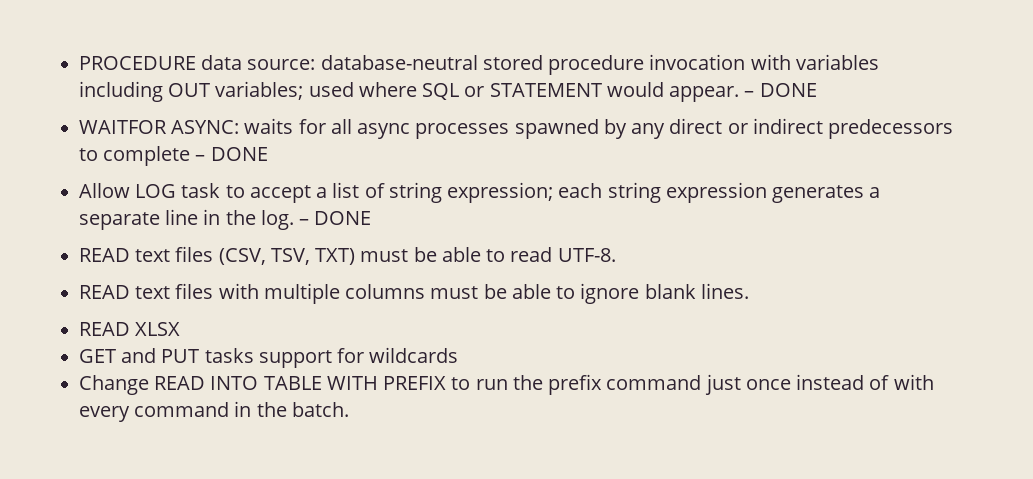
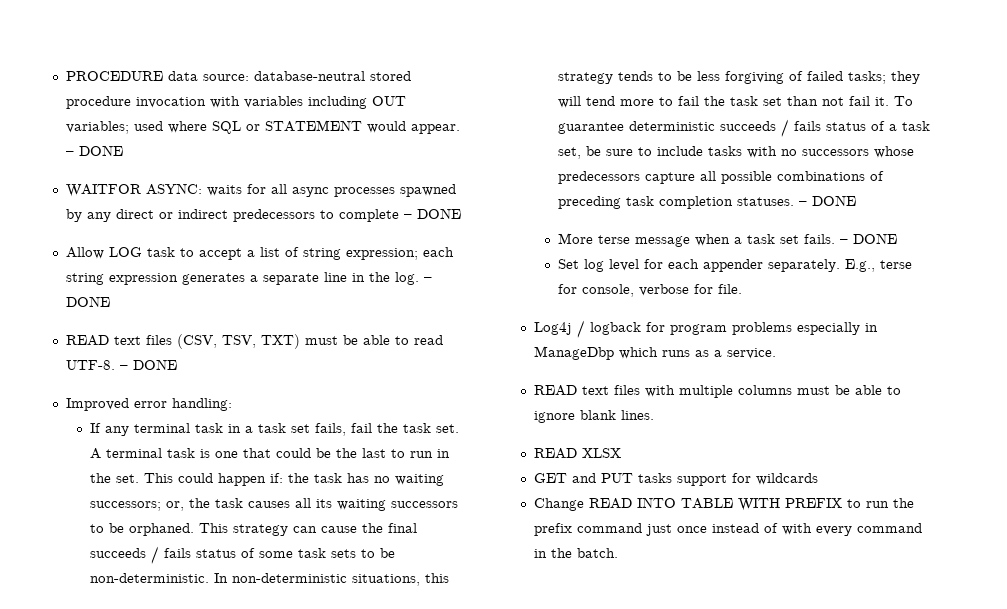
(616, 255) none -> [120,359,178,370] [66,398,233,411] [89,423,459,436] [89,448,450,459] [89,473,444,486] [89,498,458,511] [89,523,417,536] [89,546,395,564] [89,573,449,586] [557,71,920,84] [557,96,913,108] [557,119,930,137] [557,146,914,159] [557,171,884,184] [557,195,856,209] [557,233,897,247] [557,259,912,272] [557,284,742,297] [534,320,879,338] [534,346,777,360] – DONE // Improved error handling: // If any terminal task in a task set fails, fail the task set. A terminal task is one that could be the last to run in the set. This could happen if: the task has no waiting successors; or, the task causes all its waiting successors to be orphaned. This strategy can cause the final succeeds / fails status of some task sets to be non-deterministic. In non-deterministic situations, this strategy tends to be less forgiving of failed tasks; they will tend more to fail the task set than not fail it. To guarantee deterministic succeeds / fails status of a task set, be sure to include tasks with no successors whose predecessors capture all possible combinations of preceding task completion statuses. – DONE // More terse message when a task set fails. – DONE // Set log level for each appender separately. E.g., terse for console, verbose for file. // Log4j / logback for program problems especially in ManageDbp which runs as a service.

